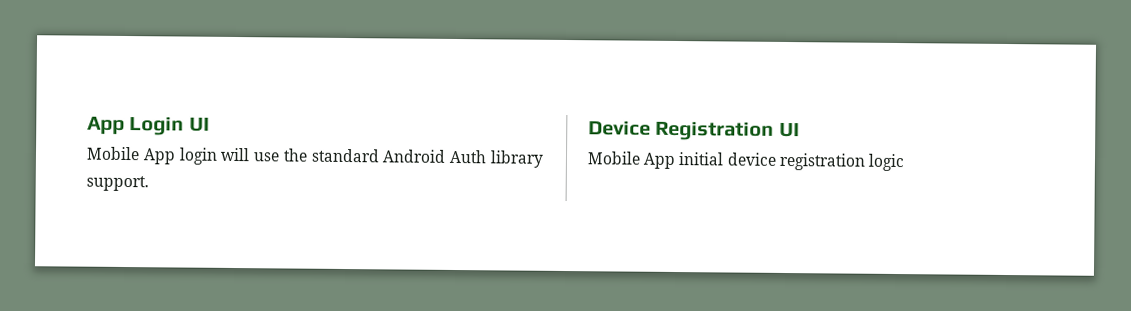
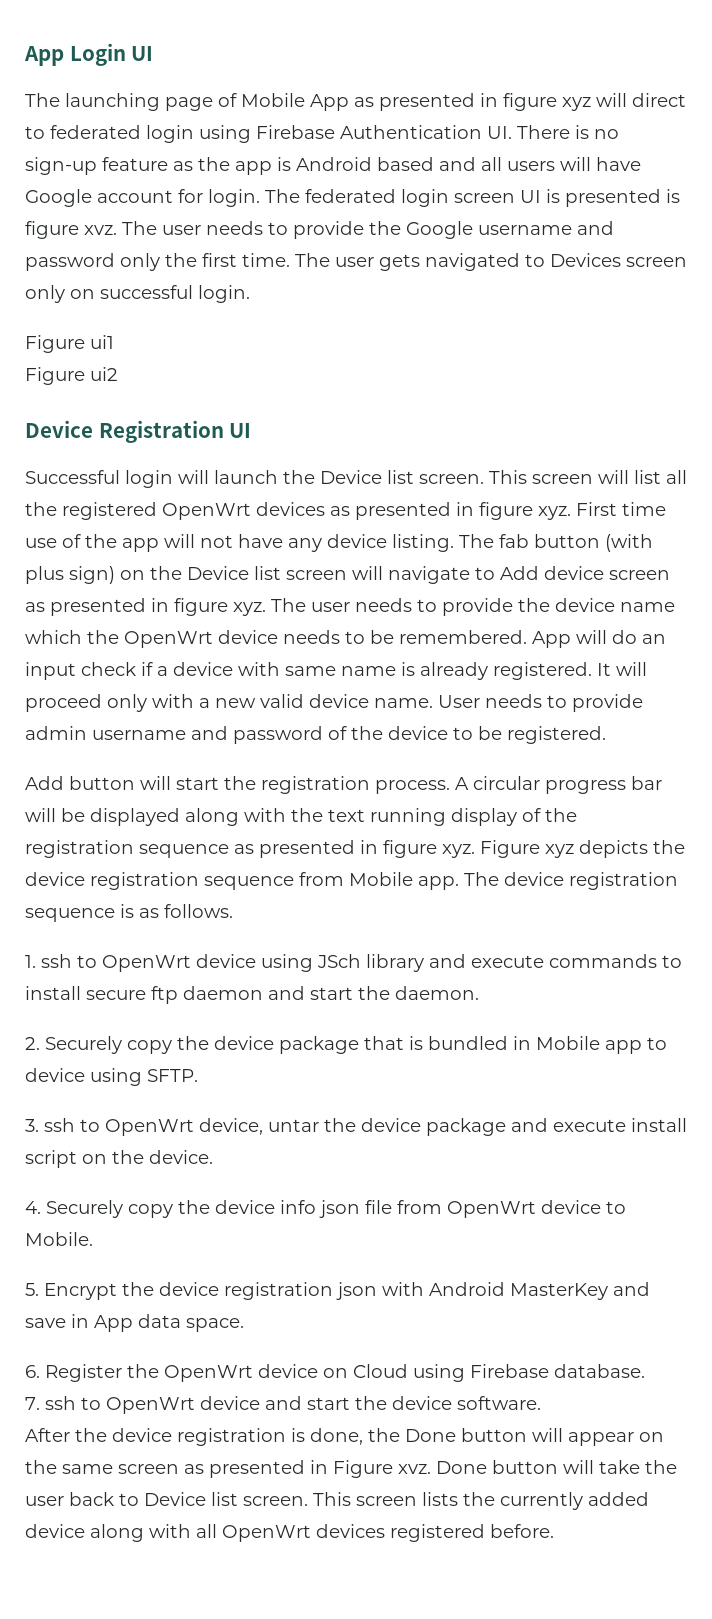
[86,146,544,168] [86,175,149,192] [588,120,800,141] [587,151,905,172] Mobile App login will use the standard Android Auth library support. // Device Registration UI // Mobile App initial device registration logic -> [25,93,686,111] [25,125,619,143] [25,157,641,175] [25,189,680,207] [25,221,614,239] [25,253,687,271] [25,285,250,303] [25,335,114,353] [25,367,118,385] [25,420,252,443] [25,470,687,488] [25,502,666,520] [25,534,653,552] [25,566,670,584] [25,598,675,616] [25,630,666,648] [25,662,647,680] [25,694,643,712] [25,726,606,744] [25,776,662,794] [25,808,577,826] [25,840,685,858] [25,872,678,890] [25,904,233,922] [25,954,682,972] [25,986,479,1004] [25,1036,667,1054] [25,1068,198,1086] [25,1118,687,1136] [25,1150,213,1168] [25,1200,626,1218] [25,1232,93,1246] [25,1282,650,1300] [25,1314,244,1332] [25,1364,645,1382] [25,1396,541,1414] [25,1428,664,1446] [25,1460,677,1478] [25,1492,649,1510] [25,1524,554,1542] The launching page of Mobile App as presented in figure xyz will direct to federated login using Firebase Authentication UI. There is no sign-up feature as the app is Android based and all users will have Google account for login. The federated login screen UI is presented is figure xvz. The user needs to provide the Google username and password only the first time. The user gets navigated to Devices screen only on successful login. // Figure ui1 // Figure ui2 // Device Registration UI // Successful login will launch the Device list screen. This screen will list all the registered OpenWrt devices as presented in figure xyz. First time use of the app will not have any device listing. The fab button (with plus sign) on the Device list screen will navigate to Add device screen as presented in figure xyz. The user needs to provide the device name which the OpenWrt device needs to be remembered. App will do an input check if a device with same name is already registered. It will proceed only with a new valid device name. User needs to provide admin username and password of the device to be registered. // Add button will start the registration process. A circular progress bar will be displayed along with the text running display of the registration sequence as presented in figure xyz. Figure xyz depicts the device registration sequence from Mobile app. The device registration sequence is as follows. // 1. ssh to OpenWrt device using JSch library and execute commands to install secure ftp daemon and start the daemon. // 2. Securely copy the device package that is bundled in Mobile app to device using SFTP. // 3. ssh to OpenWrt device, untar the device package and execute install script on the device. // 4. Securely copy the device info json file from OpenWrt device to Mobile. // 5. Encrypt the device registration json with Android MasterKey and save in App data space. // 6. Register the OpenWrt device on Cloud using Firebase database. // 7. ssh to OpenWrt device and start the device software. // After the device registration is done, the Done button will appear on the same screen as presented in Figure xvz. Done button will take the user back to Device list screen. This screen lists the currently added device along with all OpenWrt devices registered before.

